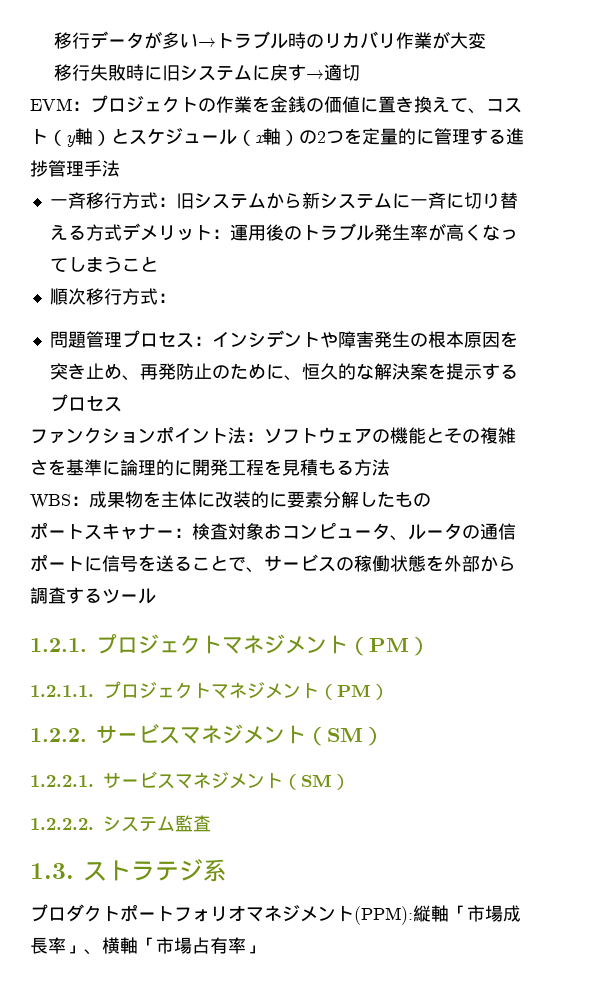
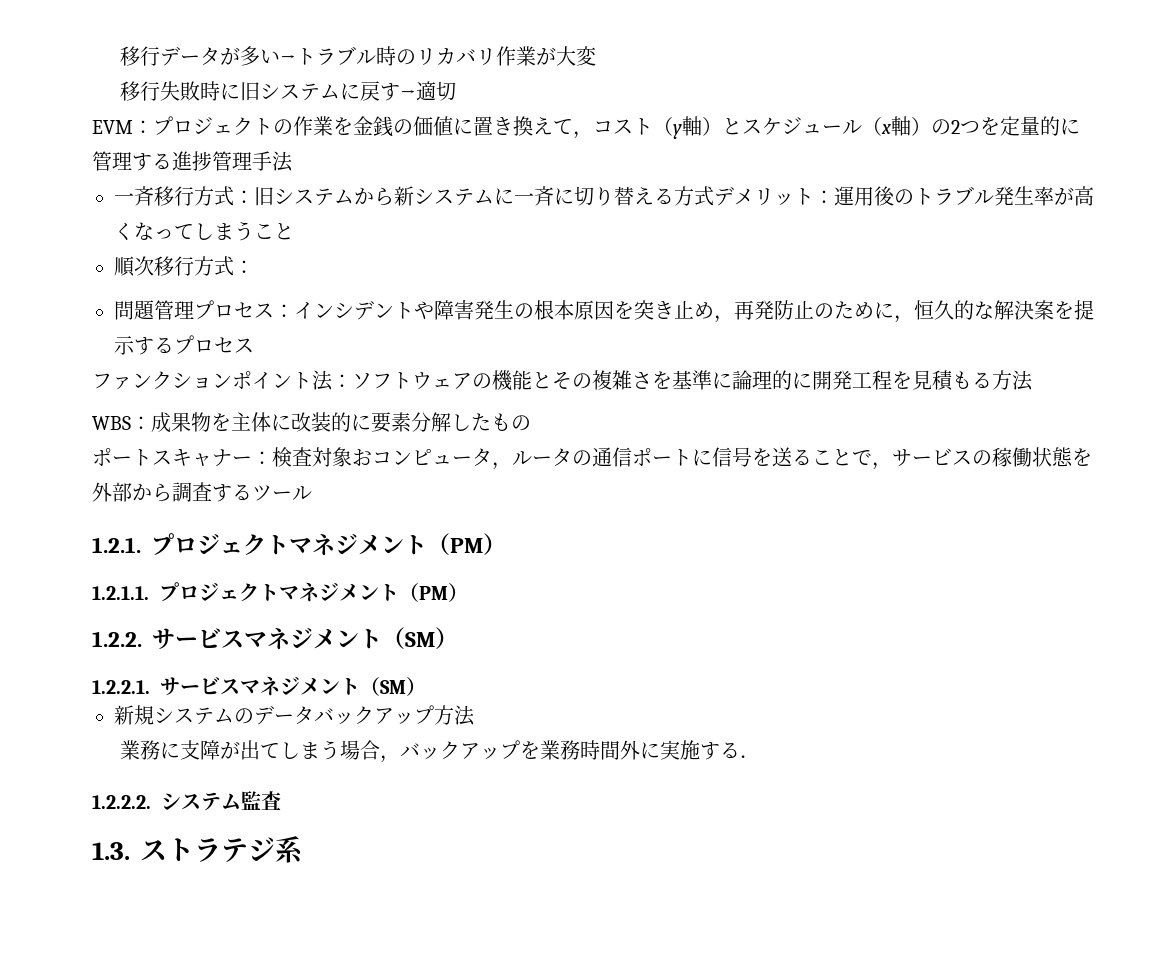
[468,108,486,114] 、 -> [573,131,593,139] ，
[121,375,140,381] 、 -> [714,315,734,323] ，
[283,375,302,381] 、 -> [894,315,914,323] ，
[390,535,408,541] 、 -> [492,462,512,470] ，
[246,567,264,573] 、 -> [872,462,892,470] ，
(350, 782) none -> [114,705,475,726] [119,740,760,763] // 新規システムのデータバックアップ方法 // 業務に支障が出てしまう場合，バックアップを業務時間外に実施する．
[30,904,521,925] [30,937,264,955] // プロダクトポートフォリオマネジメント(PPM):縦軸「市場成長率」、横軸「市場占有率」 -> (303, 850) none

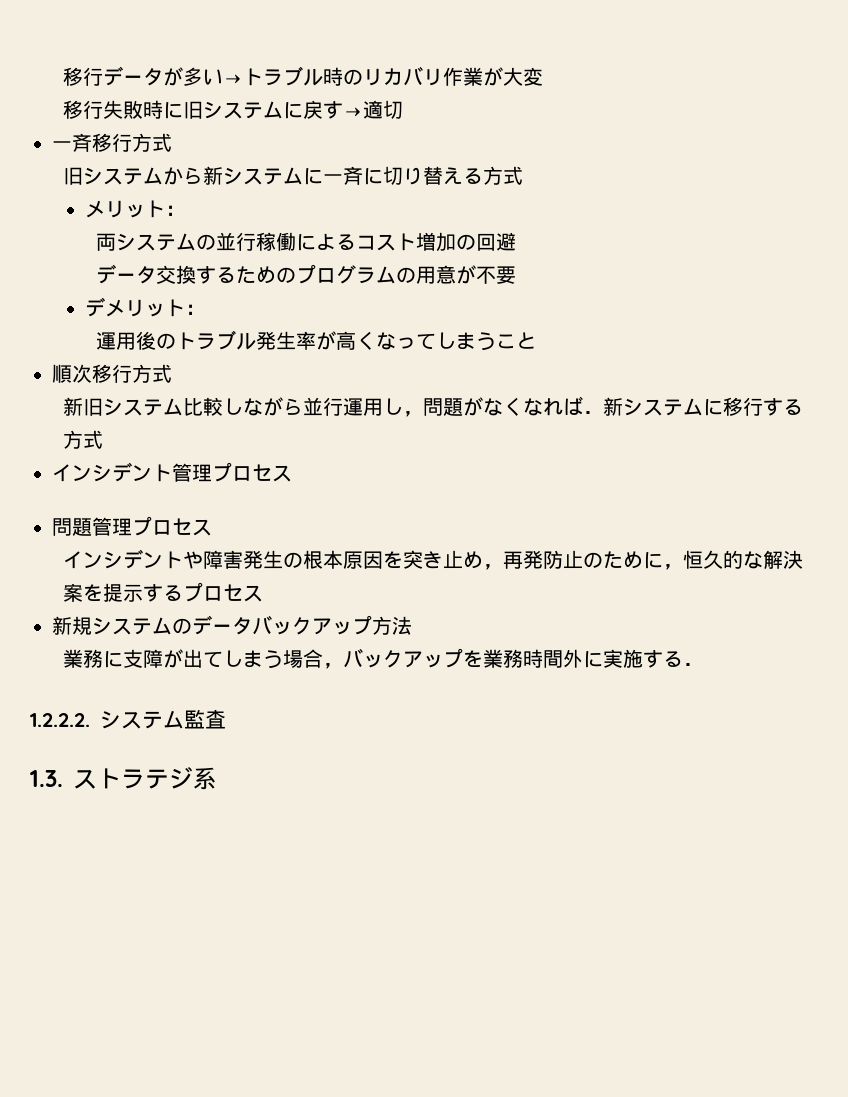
[92,116,1080,139] [92,151,293,172] // EVM：プロジェクトの作業を金銭の価値に置き換えて，コスト（y軸）とスケジュール（x軸）の2つを定量的に管理する進捗管理手法 -> (404, 109) none
[234,190,254,204] ： -> (172, 142) //
(714, 196) none -> [85,200,186,218] [96,232,517,252] [96,264,517,284] // メリット： // 両システムの並行稼働によるコスト増加の回避 // データ交換するためのプログラムの用意が不要 //
(834, 197) none -> (206, 309) //
[234,260,254,274] ： -> [63,396,804,417] [63,430,104,449] [52,462,292,482] // 新旧システム比較しながら並行運用し，問題がなくなれば．新システムに移行する方式 // インシデント管理プロセス
[274,304,294,318] ： -> (212, 527) //
[92,370,1033,391] [92,412,531,433] [92,447,1092,470] [92,482,312,502] [92,533,506,556] [92,582,468,602] [92,627,458,650] [92,676,426,696] // ファンクションポイント法：ソフトウェアの機能とその複雑さを基準に論理的に開発工程を見積もる方法 // WBS：成果物を主体に改装的に要素分解したもの // ポートスキャナー：検査対象おコンピュータ，ルータの通信ポートに信号を送ることで，サービスの稼働状態を外部から調査するツール // 1.2.1.プロジェクトマネジメント（PM） // 1.2.1.1.プロジェクトマネジメント（PM） // 1.2.2.サービスマネジメント（SM） // 1.2.2.1.サービスマネジメント（SM） -> (264, 593) none

